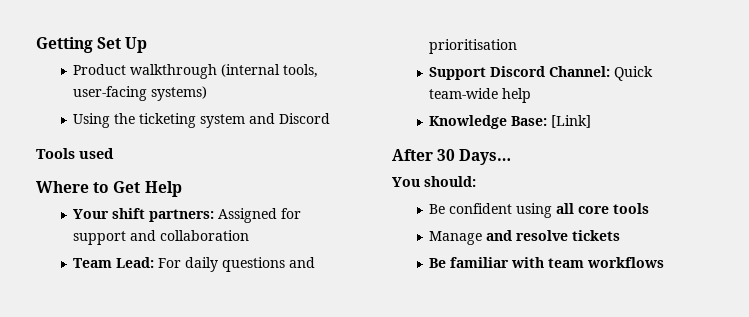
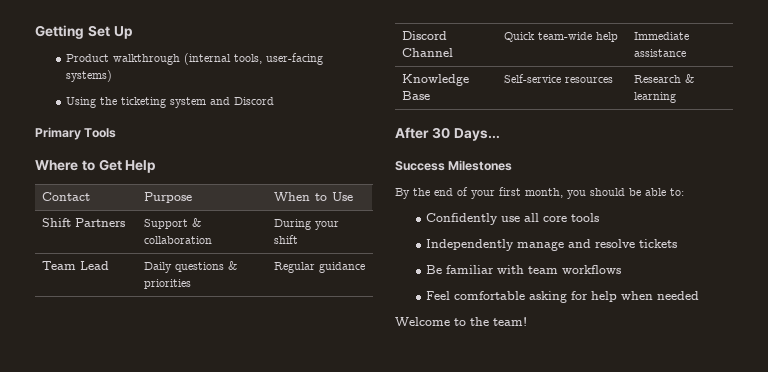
(331, 118) none -> [35,127,81,140] Primary
[79,148,114,159] used -> (117, 133) none
[73,208,302,223] [73,230,250,245] [73,257,316,272] [429,39,518,54] [429,66,654,81] [429,88,532,103] [429,115,592,129] [392,149,512,165] [392,176,476,187] [429,203,553,218] // Your shift partners: Assigned for support and collaboration // Team Lead: For daily questions and prioritisation // Support Discord Channel: Quick team-wide help // Knowledge Base: [Link] // After 30 Days… // You should: // Be confident using -> [42,192,91,201] [144,192,193,203] [274,192,354,202] [42,218,126,227] [144,218,202,229] [144,236,213,244] [274,219,340,230] [274,235,299,244] [42,261,110,270] [144,261,238,273] [144,279,192,289] [274,262,366,273] [402,31,448,40] [402,48,454,57] [504,32,619,42] [634,32,690,40] [634,49,687,57] [402,74,470,86] [402,91,431,100] [504,74,614,83] [634,74,695,83] [634,92,677,103] [395,127,500,141] [395,160,513,171] [395,187,684,199] [426,213,521,225] // Contact | Purpose | When to Use // Shift Partners | Support & collaboration | During your shift // Team Lead | Daily questions & priorities | Regular guidance // Discord Channel | Quick team-wide help | Immediate assistance // Knowledge Base | Self-service resources | Research & learning // After 30 Days… // Success Milestones // By the end of your first month, you should be able to: // Confidently use
[429,231,483,245] Manage -> [426,239,565,251] Independently manage
(665, 262) none -> [426,291,700,303] [395,317,527,327] // Feel comfortable asking for help when needed // Welcome to the team!

